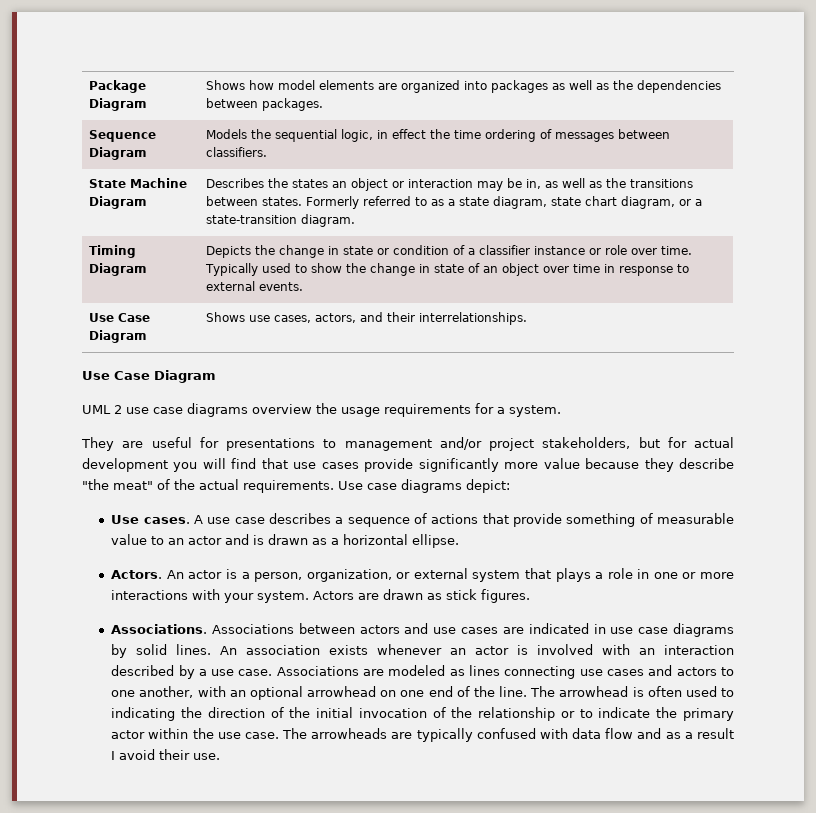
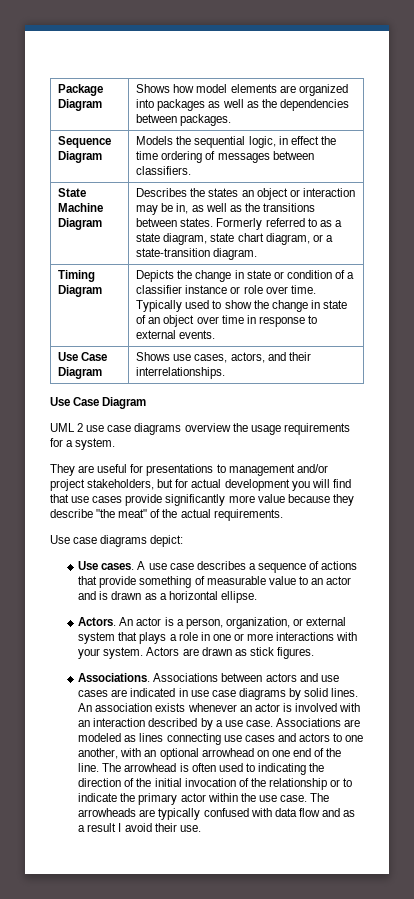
(334, 486) none -> (283, 515) //

